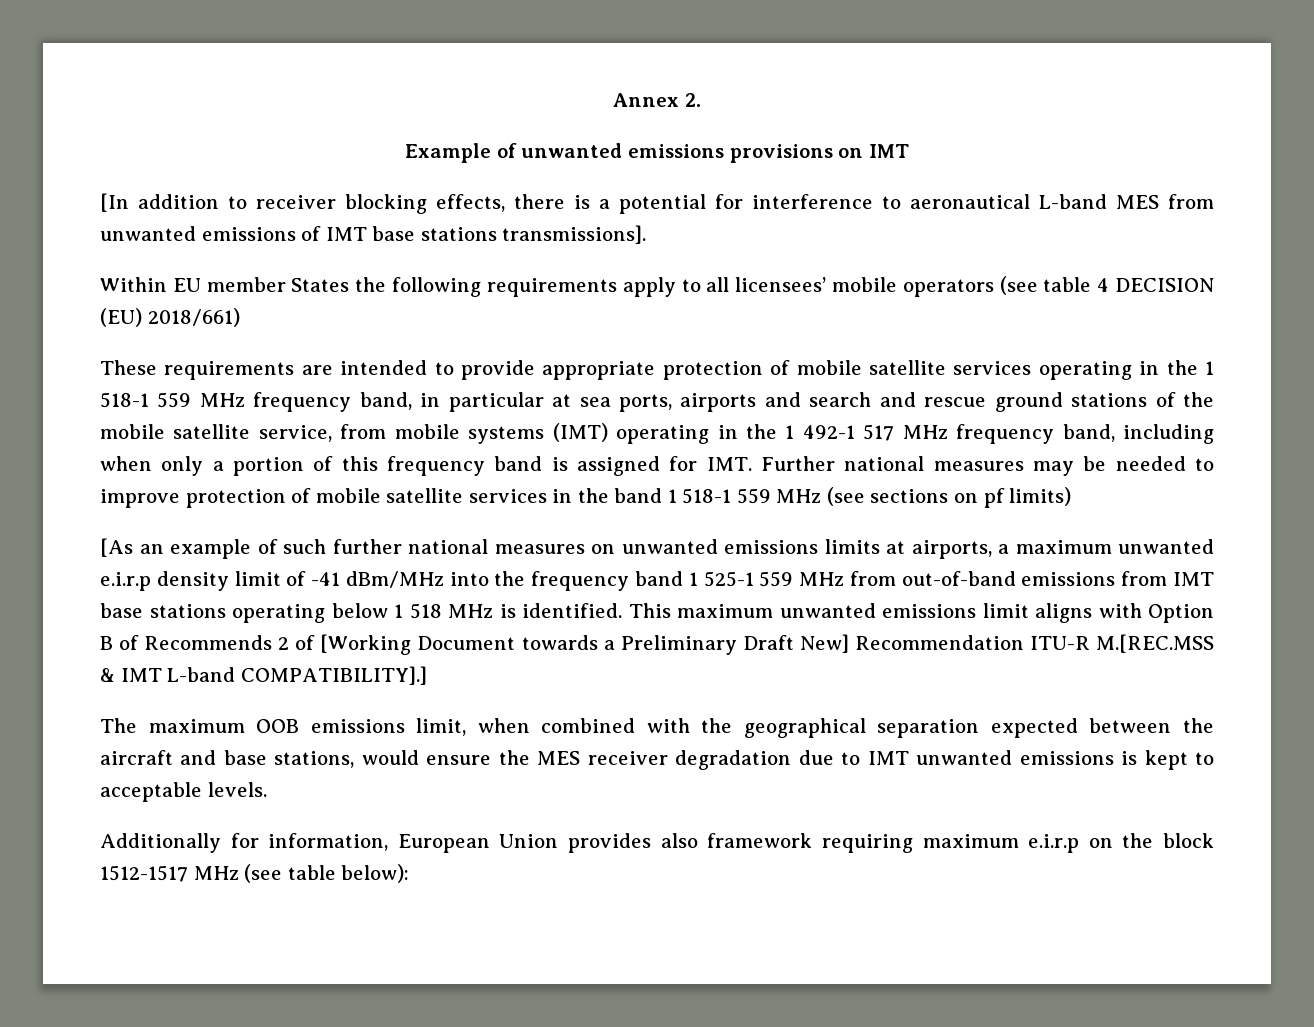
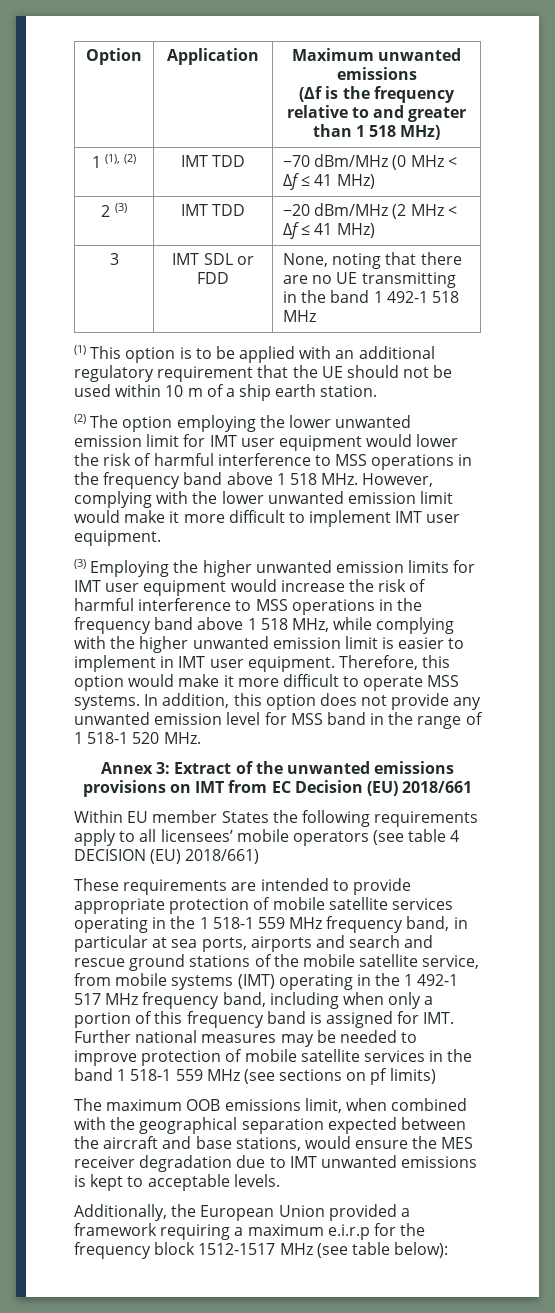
[613,93,701,107] [405,143,517,163] Annex 2. // Example of -> [86,48,142,65] [167,48,259,65] [291,48,462,61] [336,67,417,80] [299,86,455,103] [286,105,467,122] [312,124,441,140] [91,154,137,168] [180,155,246,167] [283,154,457,170] [283,173,375,190] [101,203,127,217] [180,204,246,216] [283,203,457,219] [283,222,375,239] [109,253,119,265] [172,253,254,265] [197,272,229,284] [283,252,462,269] [283,272,456,288] [283,290,459,303] [283,310,317,322] [74,345,435,363] [74,365,453,382] [74,384,378,401] [74,414,412,432] [74,434,459,451] [74,453,473,470] [74,472,434,489] [74,491,454,508] [74,510,461,527] [74,530,161,546] [74,559,476,577] [74,579,427,596] [74,598,423,615] [74,617,455,634] [74,636,465,653] [74,655,451,672] [74,674,460,691] [74,693,482,710] [74,712,483,729] [74,732,201,744] [100,761,283,774] Option | Application | Maximum unwanted emissions // (Δf is the frequency relative to and greater than 1 518 MHz) // 1 (1), (2) | IMT TDD | −70 dBm/MHz (0 MHz < Δf ≤ 41 MHz) // 2 (3) | IMT TDD | −20 dBm/MHz (2 MHz < Δf ≤ 41 MHz) // 3 | IMT SDL or FDD | None, noting that there are no UE transmitting in the band 1 492-1 518 MHz // (1) This option is to be applied with an additional regulatory requirement that the UE should not be used within 10 m of a ship earth station. // (2) The option employing the lower unwanted emission limit for IMT user equipment would lower the risk of harmful interference to MSS operations in the frequency band above 1 518 MHz. However, complying with the lower unwanted emission limit would make it more difficult to implement IMT user equipment. // (3) Employing the higher unwanted emission limits for IMT user equipment would increase the risk of harmful interference to MSS operations in the frequency band above 1 518 MHz, while complying with the higher unwanted emission limit is easier to implement in IMT user equipment. Therefore, this option would make it more difficult to operate MSS systems. In addition, this option does not provide any unwanted emission level for MSS band in the range of 1 518-1 520 MHz. // Annex 3: Extract of the
[100,193,1214,214] [100,225,647,244] // [In addition to receiver blocking effects, there is a potential for interference to aeronautical L-band MES from unwanted emissions of IMT base stations transmissions]. -> [228,780,473,796] from EC Decision (EU) 2018/661
[100,538,1214,559] [100,571,1215,591] [100,603,1214,623] [100,634,1214,655] [100,666,427,685] // [As an example of such further national measures on unwanted emissions limits at airports, a maximum unwanted e.i.r.p density limit of -41 dBm/MHz into the frequency band 1 525-1 559 MHz from out-of-band emissions from IMT base stations operating below 1 518 MHz is identified. This maximum unwanted emissions limit aligns with Option B of Recommends 2 of [Working Document towards a Preliminary Draft New] Recommendation ITU-R M.[REC.MSS & IMT L-band COMPATIBILITY].] -> (436, 1076) none
[100,833,698,853] Additionally for information, European Union provides also -> [74,1204,410,1221] Additionally, the European Union provided a
(913, 843) none -> [234,1227,244,1236] a
[1088,833,1154,848] on the -> [373,1223,426,1236] [74,1242,151,1259] for the frequency

